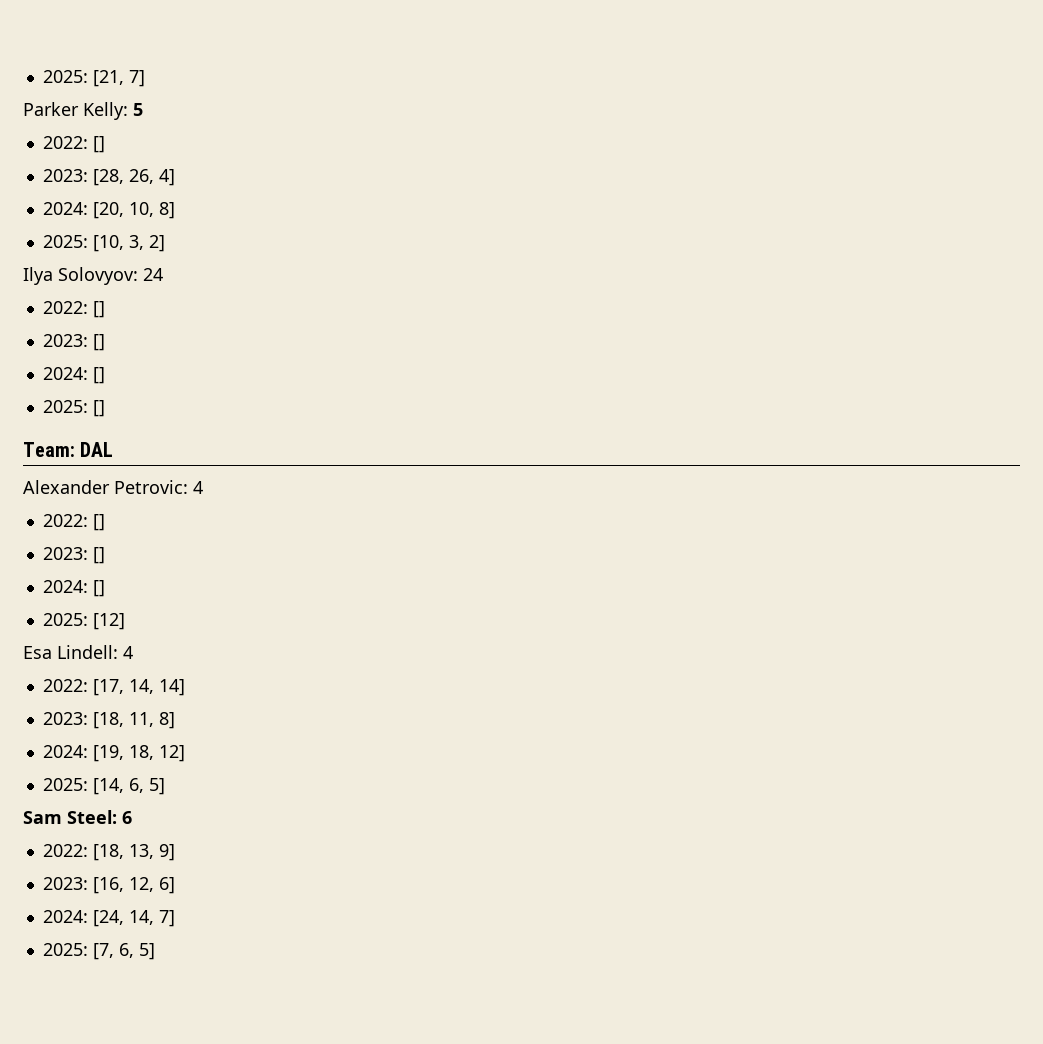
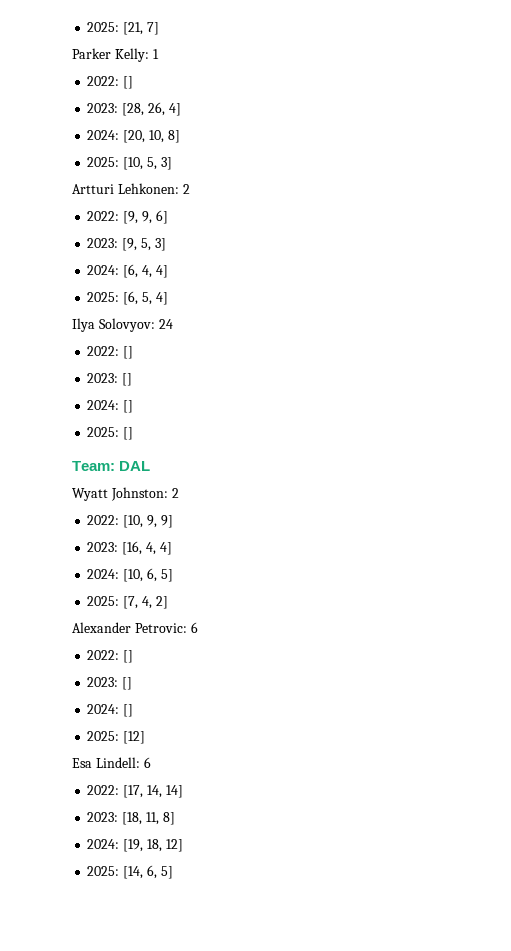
[133,103,143,116] 5 -> [152,49,159,59] 1
[128,235,165,252] 3, 2] -> [146,157,172,170] [72,183,190,194] [87,210,168,224] [87,238,166,251] [87,264,168,278] [87,291,168,305] 5, 3] // Artturi Lehkonen: 2 // 2022: [9, 9, 6] // 2023: [9, 5, 3] // 2024: [6, 4, 4] // 2025: [6, 5, 4]
(114, 449) none -> [72,487,179,501] [87,515,173,528] [87,541,172,555] [87,568,173,582] [87,596,168,609] // Wyatt Johnston: 2 // 2022: [10, 9, 9] // 2023: [16, 4, 4] // 2024: [10, 6, 5] // 2025: [7, 4, 2]
[193,481,203,494] 4 -> [190,622,198,633] 6
[123,646,133,659] 4 -> [143,757,151,768] 6
[23,810,132,824] [42,844,175,861] [42,877,175,894] [42,910,175,927] [42,943,155,960] // Sam Steel: 6 // 2022: [18, 13, 9] // 2023: [16, 12, 6] // 2024: [24, 14, 7] // 2025: [7, 6, 5] -> (173, 872) none

